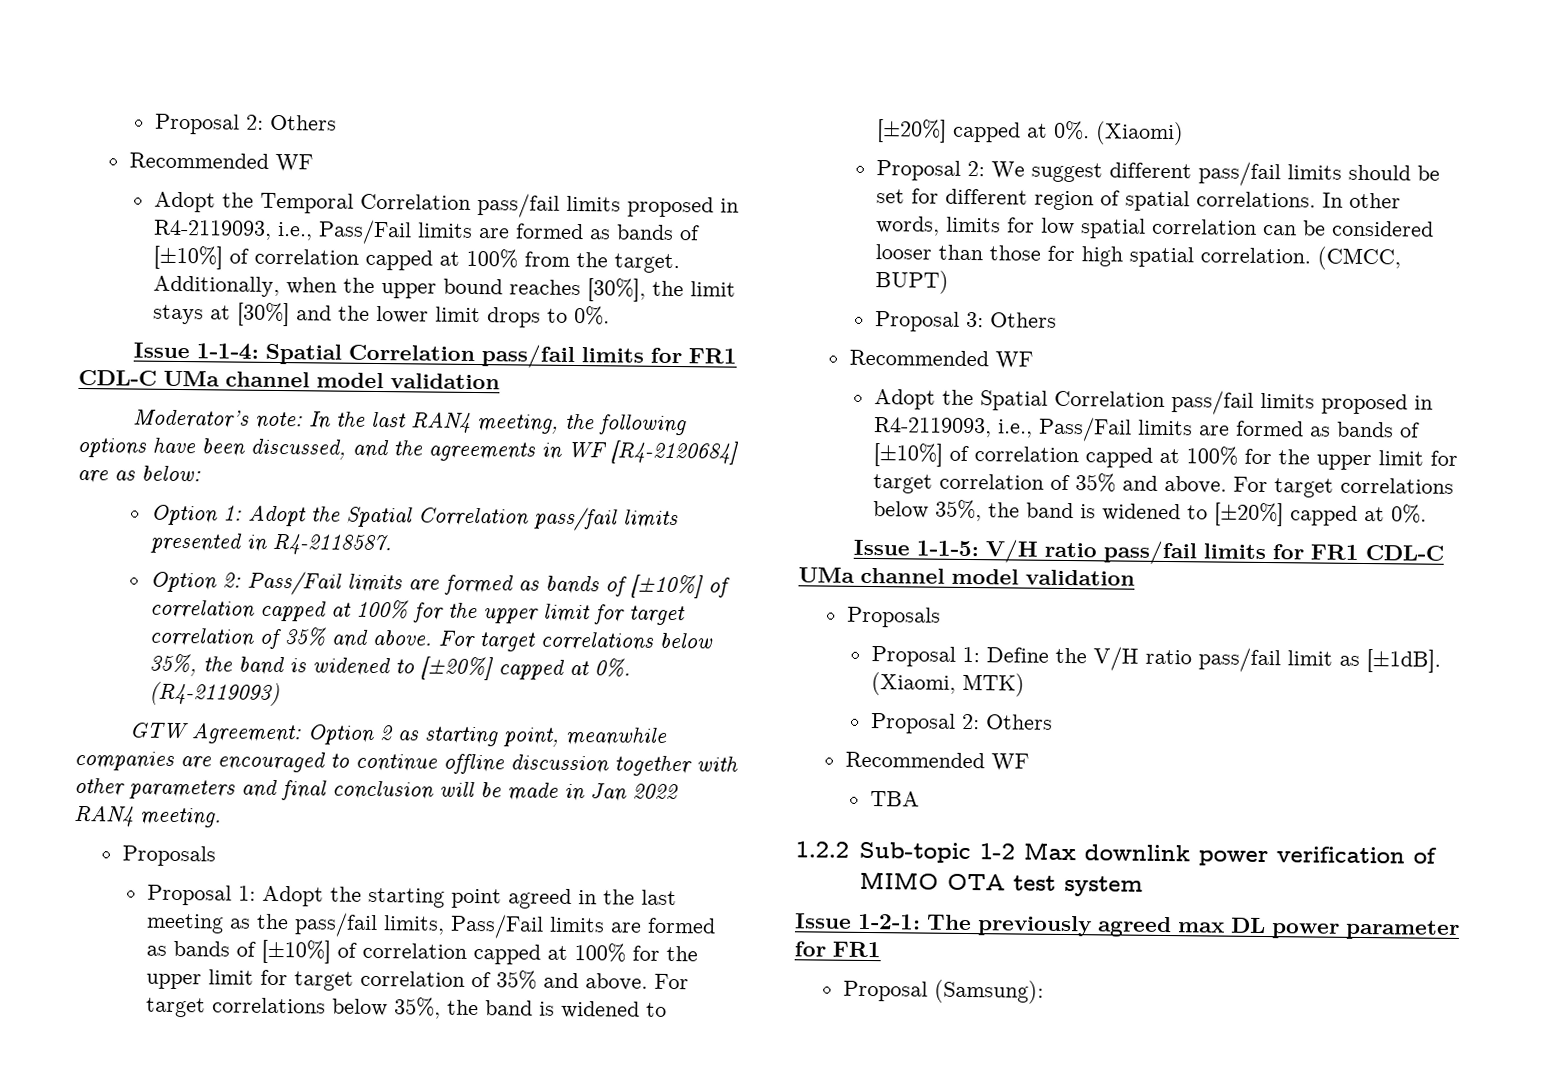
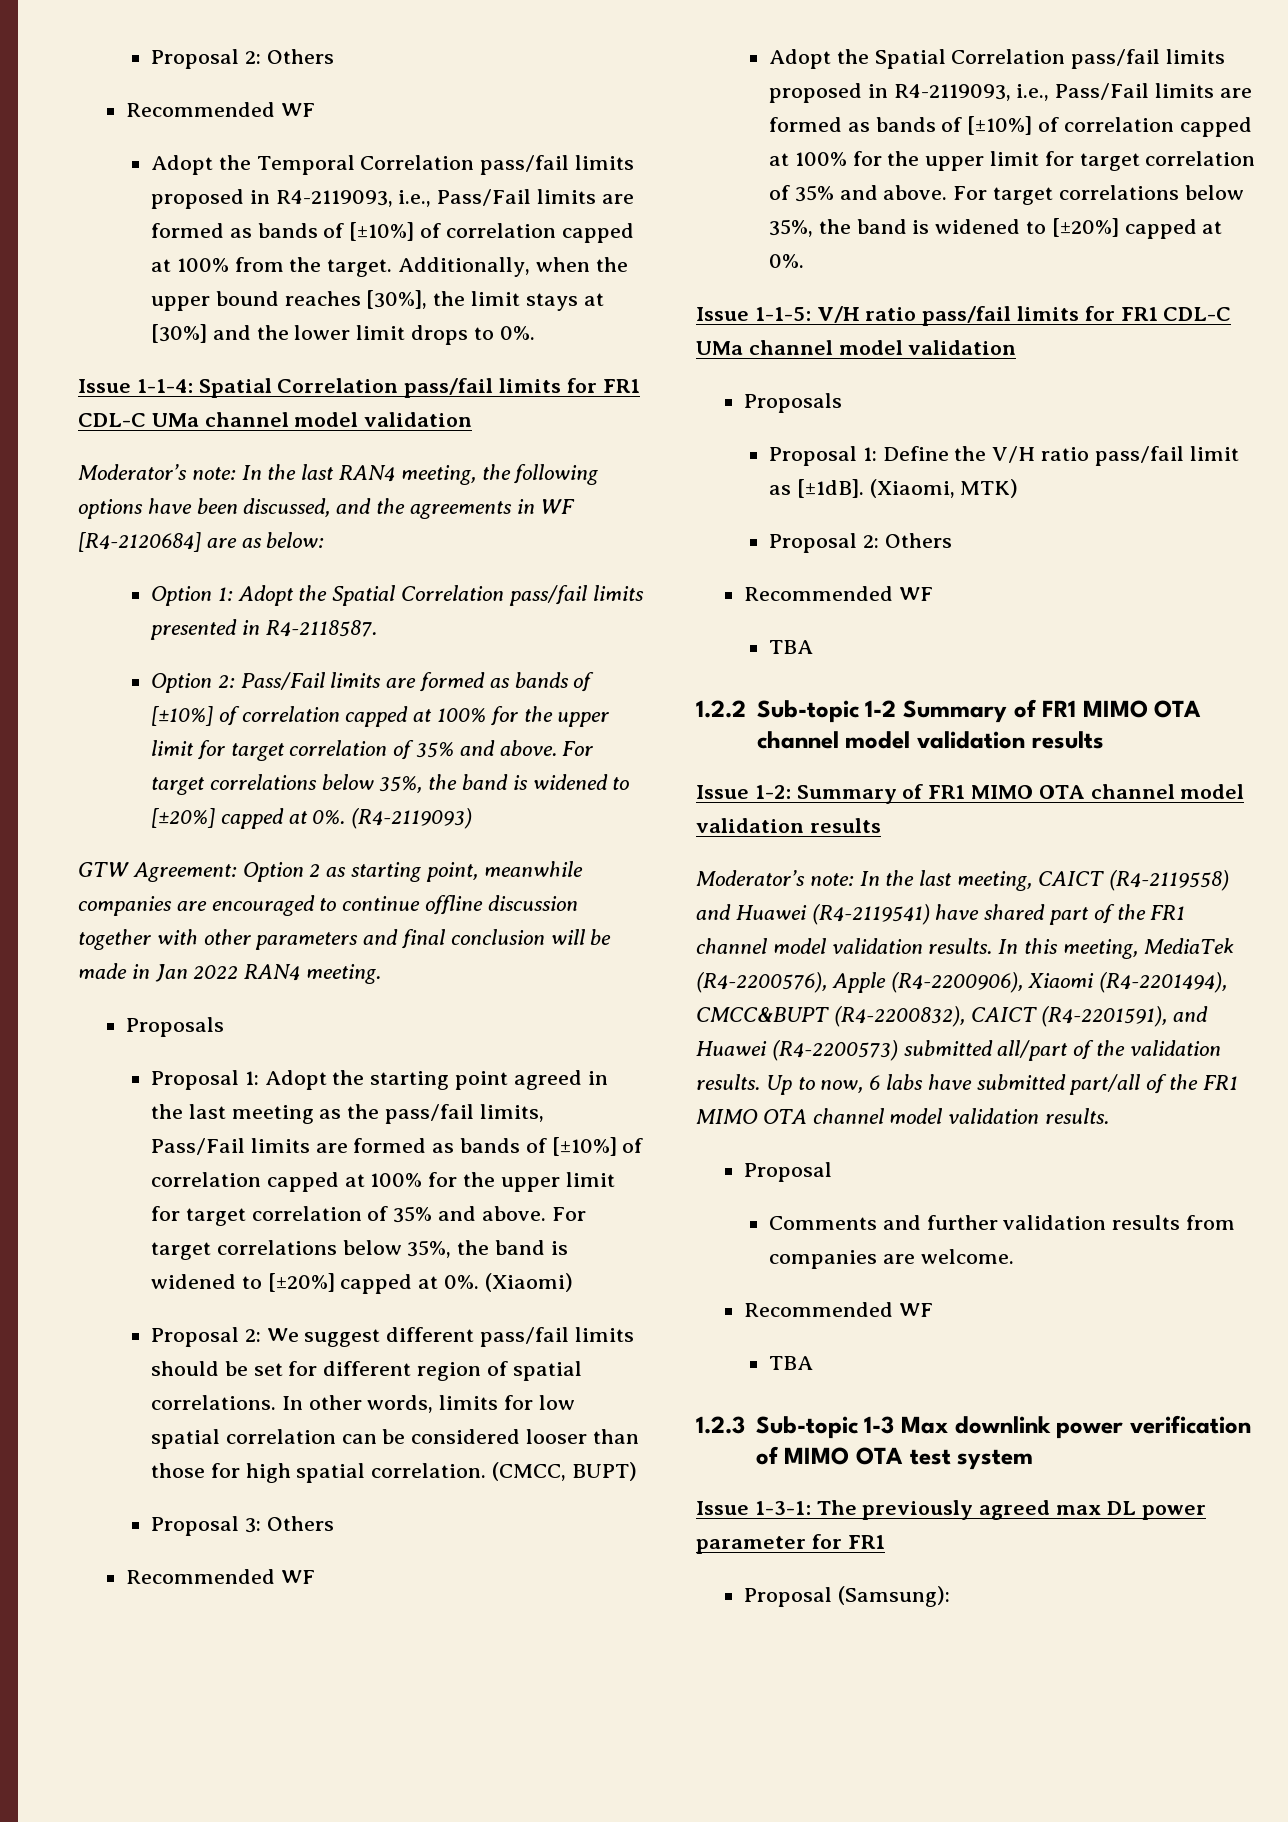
(1015, 851) none -> [902,699,1202,723] [756,731,1104,749] [696,784,1245,804] [696,818,881,833] [696,870,1229,891] [696,904,1186,925] [696,938,1234,959] [696,972,1228,993] [696,1006,1209,1027] [696,1040,1221,1061] [696,1074,1238,1095] [696,1108,1110,1124] [744,1162,833,1182] [769,1215,1236,1230] [769,1249,1014,1269] [744,1302,934,1317] [769,1356,814,1370] [696,1416,895,1439] Summary of FR1 MIMO OTA channel model validation results // Issue 1-2: Summary of FR1 MIMO OTA channel model validation results // Moderator’s note: In the last meeting, CAICT (R4-2119558) and Huawei (R4-2119541) have shared part of the FR1 channel model validation results. In this meeting, MediaTek (R4-2200576), Apple (R4-2200906), Xiaomi (R4-2201494), CMCC&BUPT (R4-2200832), CAICT (R4-2201591), and Huawei (R4-2200573) submitted all/part of the validation results. Up to now, 6 labs have submitted part/all of the FR1 MIMO OTA channel model validation results. // Proposal // Comments and further validation results from companies are welcome. // Recommended WF // TBA // 1.2.3 Sub-topic 1-3
[858,913,921,930] 1-2-1: -> [754,1501,811,1515] 1-3-1:

